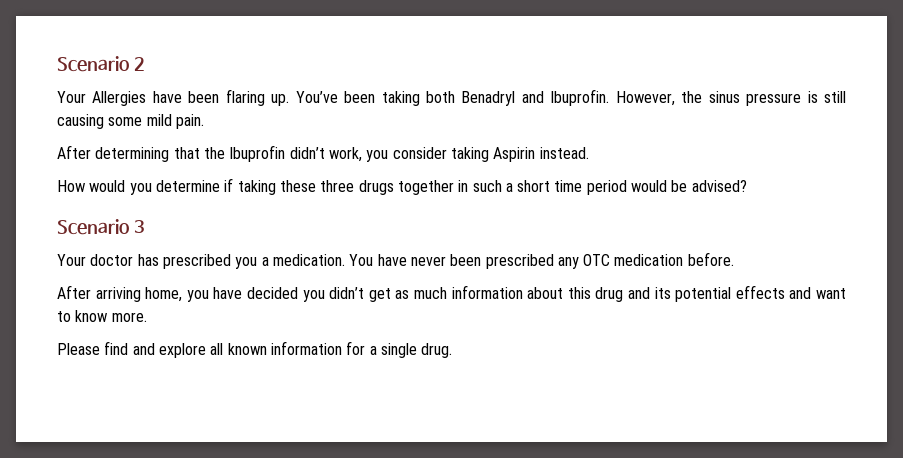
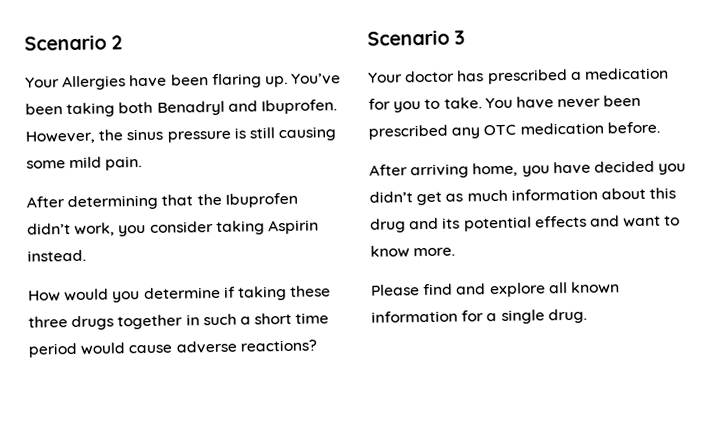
[550,89,610,106] Ibuprofin. -> [260,99,337,115] Ibuprofen.
[229,145,286,162] Ibuprofin -> [224,192,298,208] Ibuprofen
[671,180,747,192] be advised? -> [128,339,317,354] cause adverse reactions?
[235,254,345,269] you a medication. -> [570,67,669,80] [368,97,482,113] a medication for you to take.

